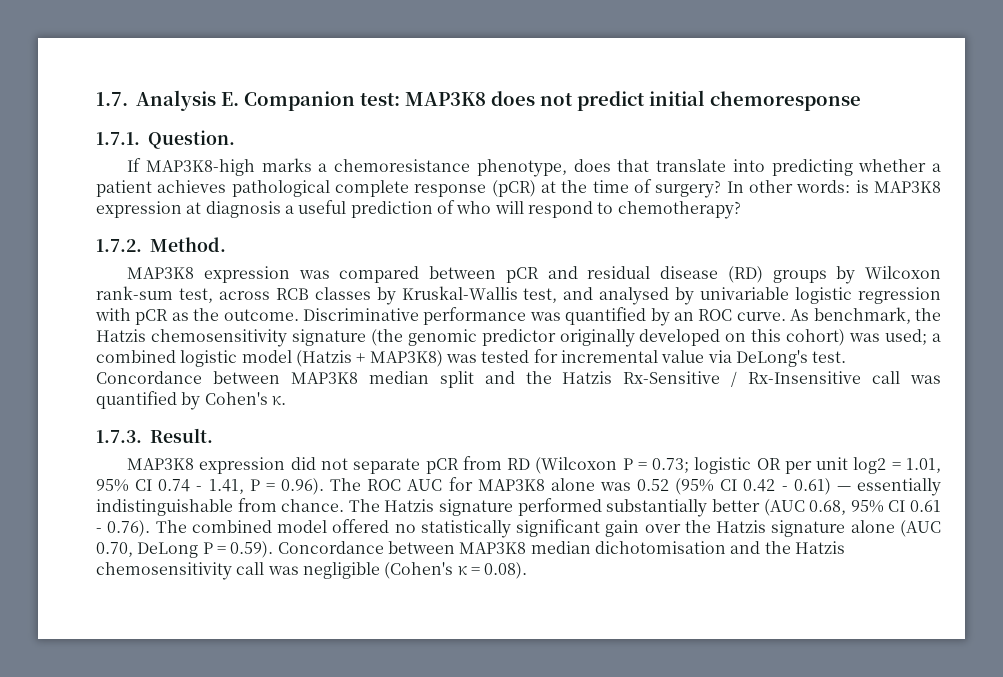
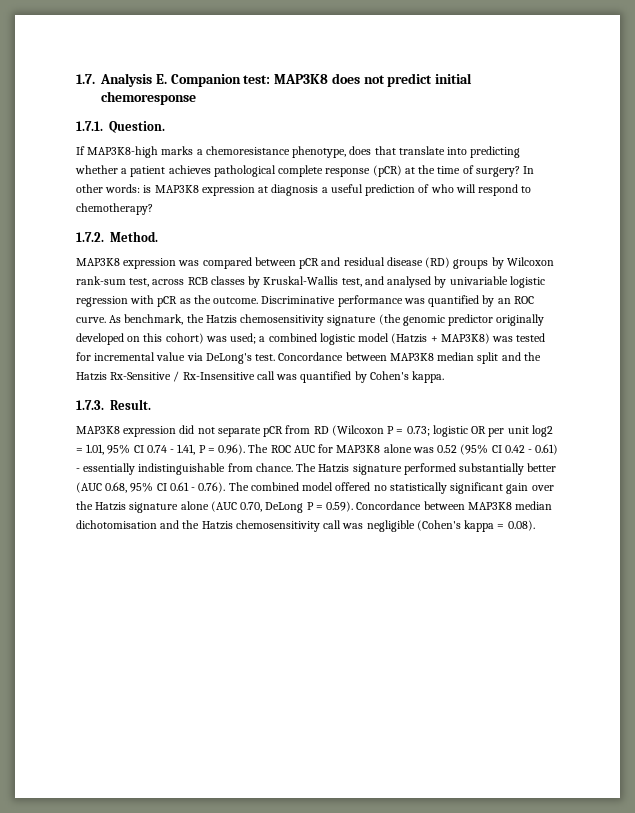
[271,395,286,406] κ. -> [412,371,445,383] kappa.
[836,486,851,491] — -> [76,468,80,472] -
[457,565,467,576] κ -> [464,520,495,532] kappa

